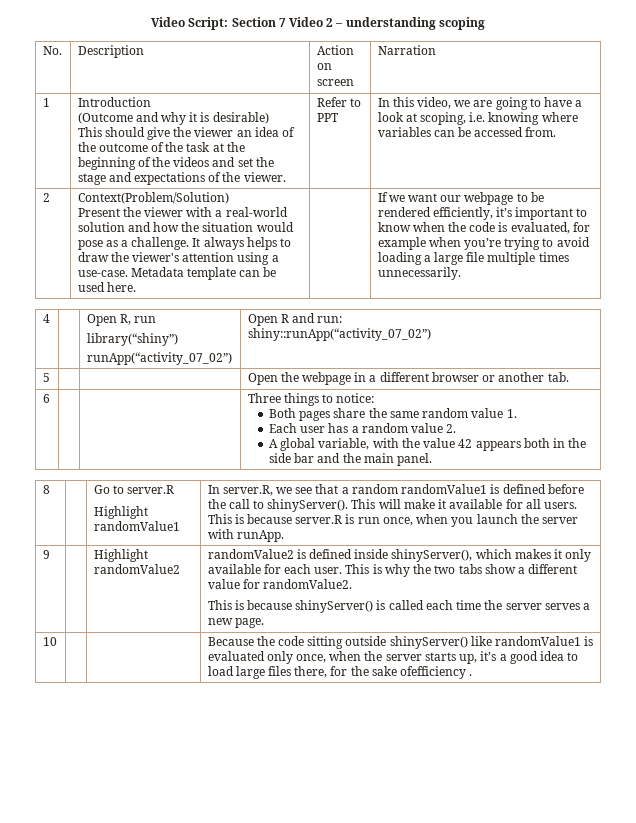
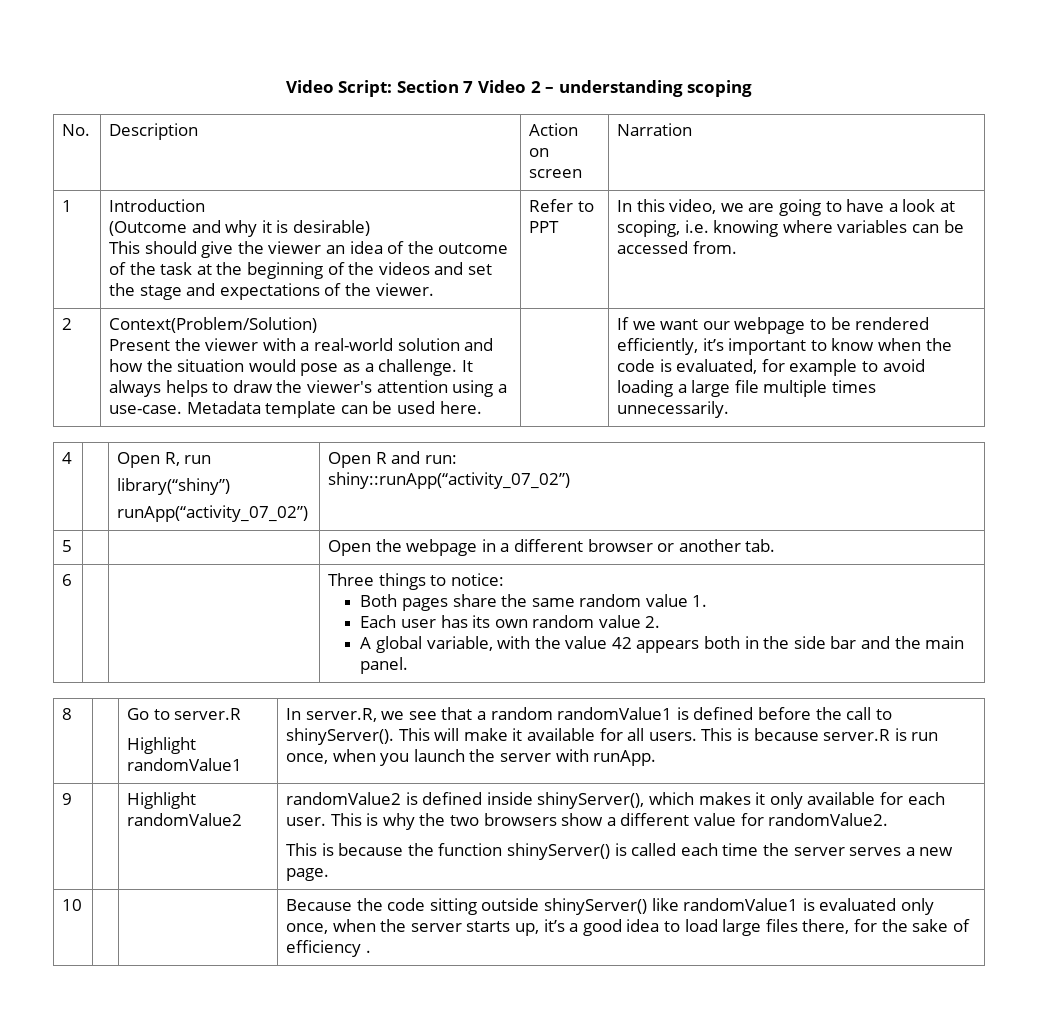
[428,237,541,250] when you’re trying -> (858, 367) none
[351,426,359,433] a -> [472,615,528,628] its own
[458,564,482,574] tabs -> [483,813,557,826] browsers
(292, 605) none -> [407,843,503,856] the function
[400,666,467,679] ofefficiency -> [952,919,970,932] [286,940,362,957] of efficiency

